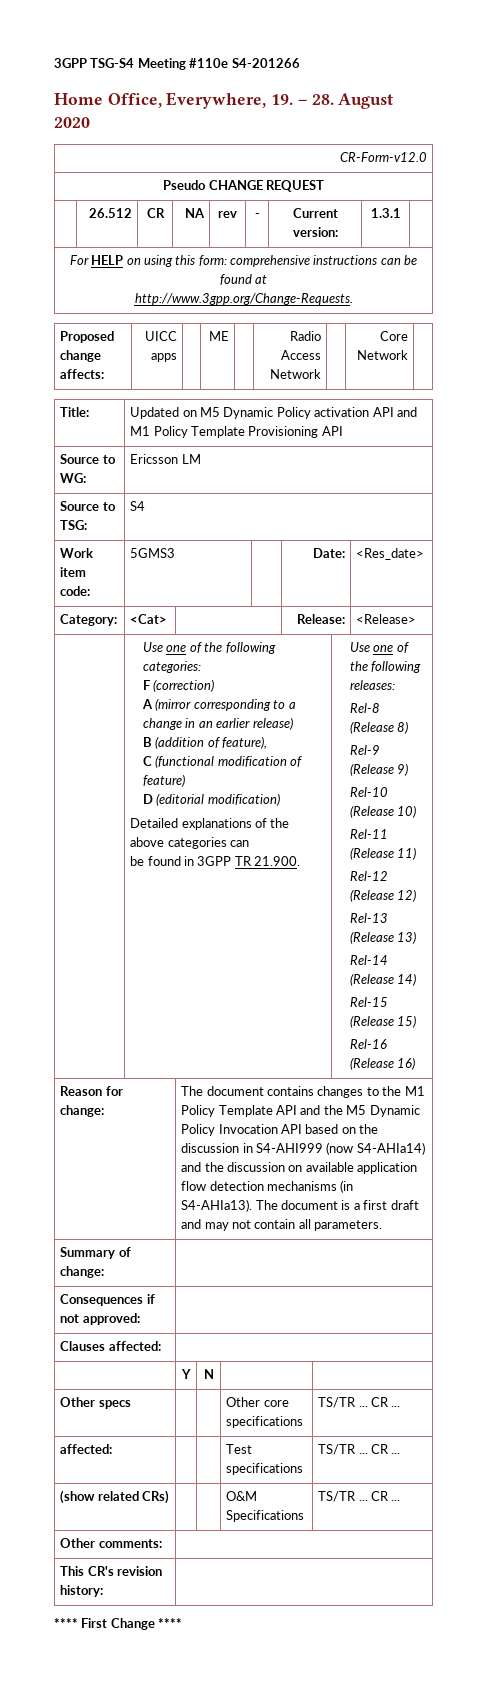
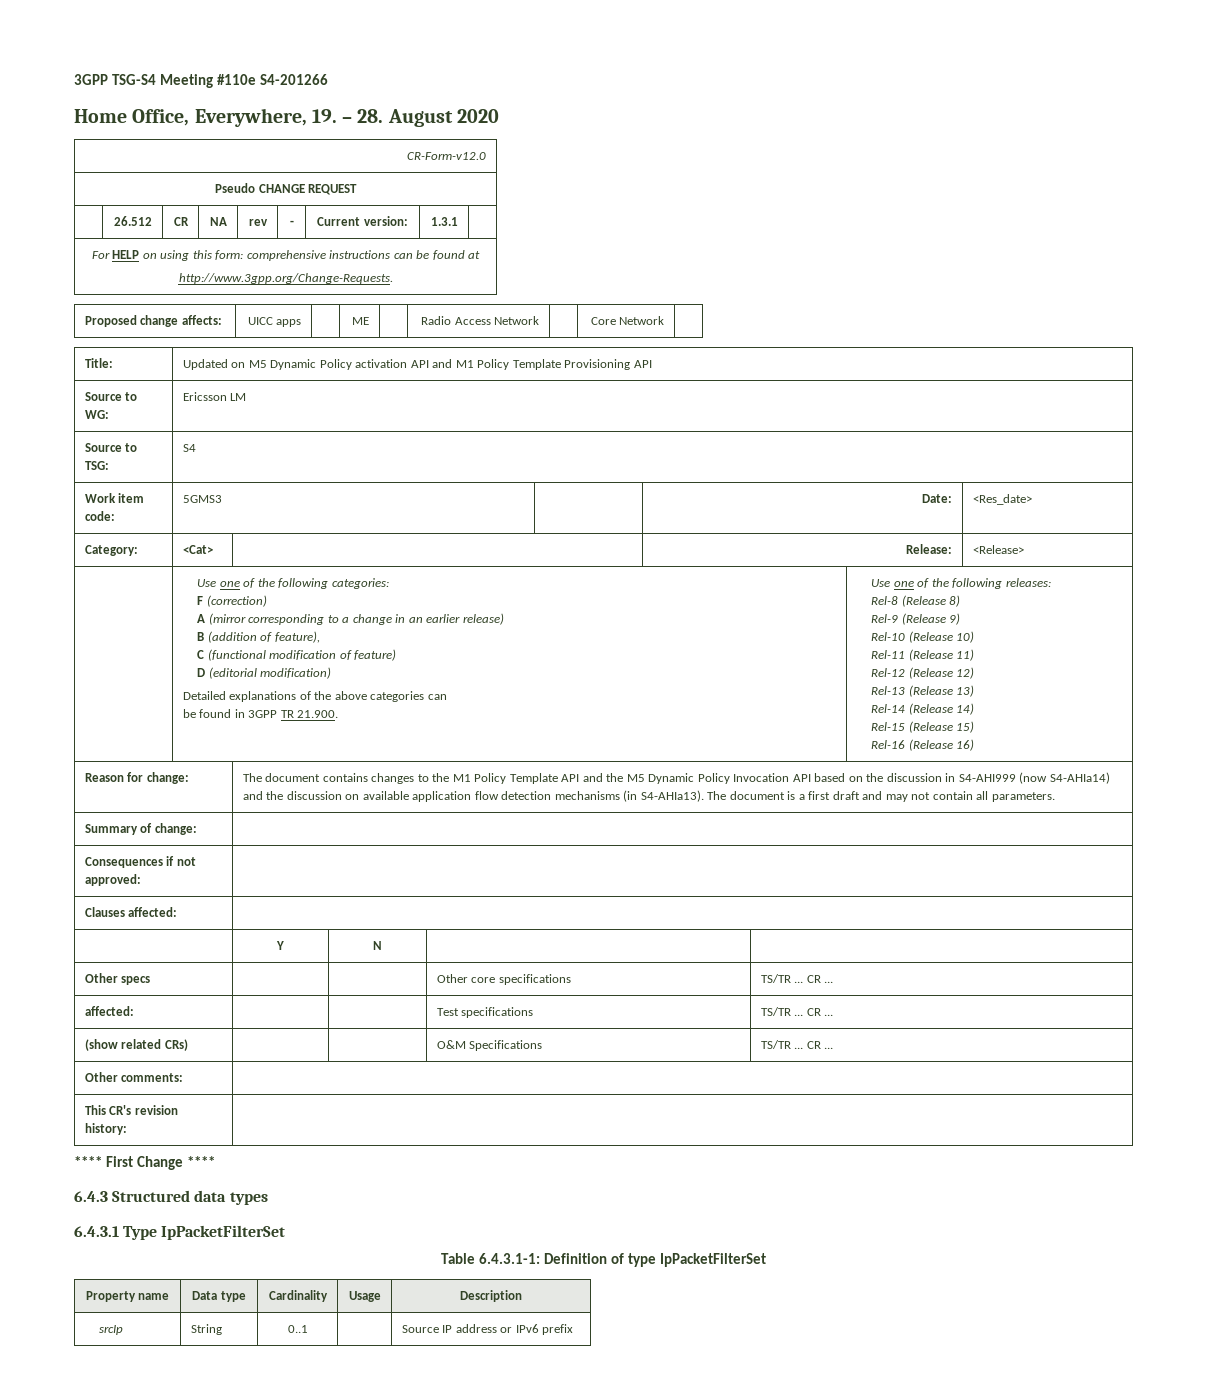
(183, 1623) none -> [74,1190,268,1205] [74,1225,286,1240] [441,1253,766,1267] [85,1291,170,1302] [192,1291,246,1302] [268,1290,328,1302] [348,1291,381,1302] [460,1290,522,1302] [99,1325,124,1335] [190,1324,222,1335] [287,1325,308,1333] [401,1324,574,1335] // 6.4.3 Structured data types // 6.4.3.1 Type IpPacketFilterSet // Table 6.4.3.1-1: Definition of type IpPacketFilterSet // Property name | Data type | Cardinality | Usage | Description // srcIp | String | 0..1 | | Source IP address or IPv6 prefix

